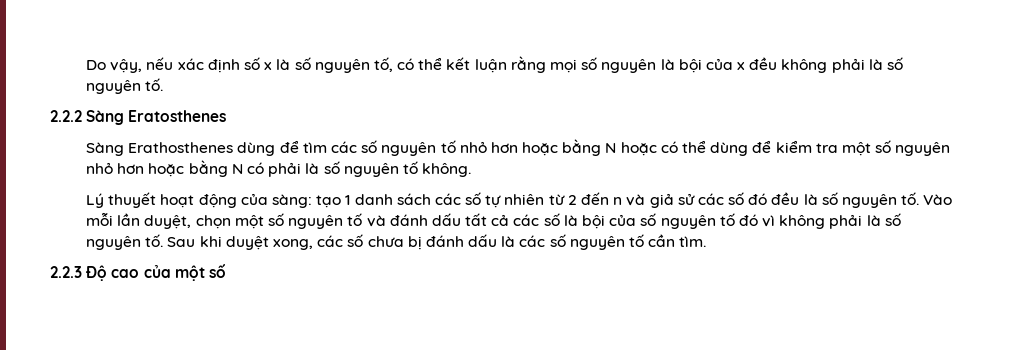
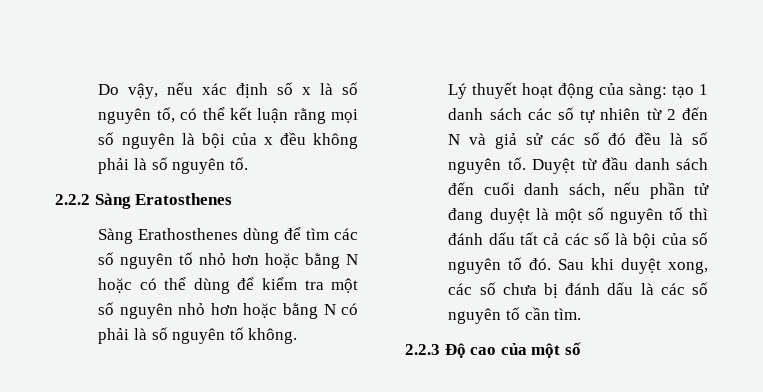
[613,197,623,205] n -> [448,134,461,145] N
[923,194,953,205] [86,212,231,229] Vào mỗi lần duyệt, chọn -> [532,157,708,174] [448,182,709,199] [448,208,549,224] Duyệt từ đầu danh sách đến cuối danh sách, nếu phần tử đang duyệt là
[366,215,386,227] và -> [689,208,708,220] thì
[738,213,901,229] [86,234,164,250] đó vì không phải là số nguyên tố. -> [529,258,552,270] đó.

